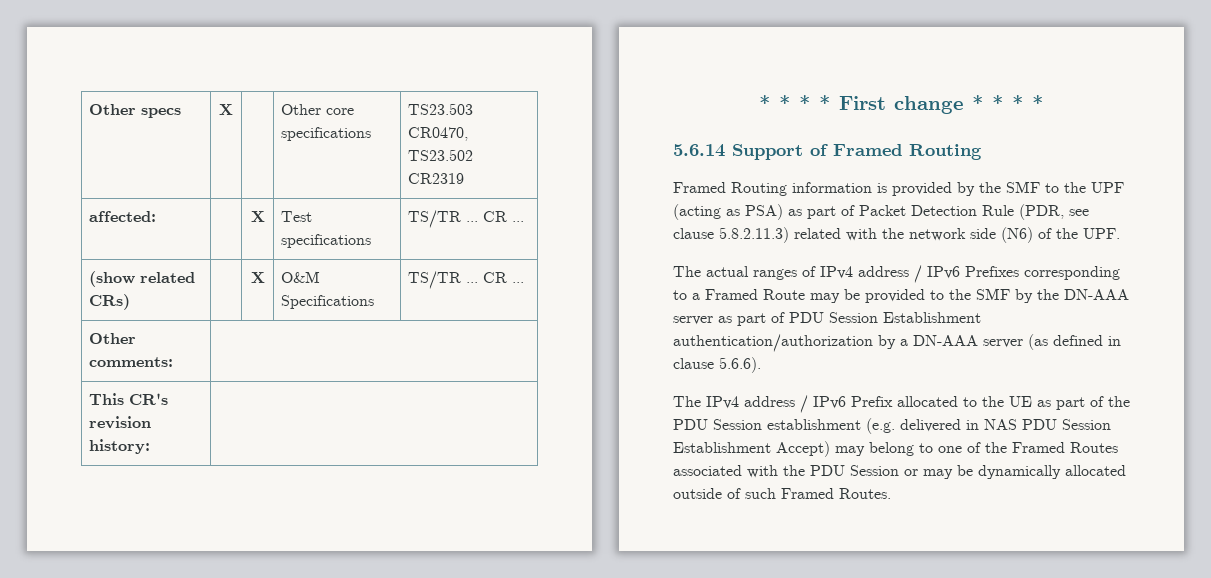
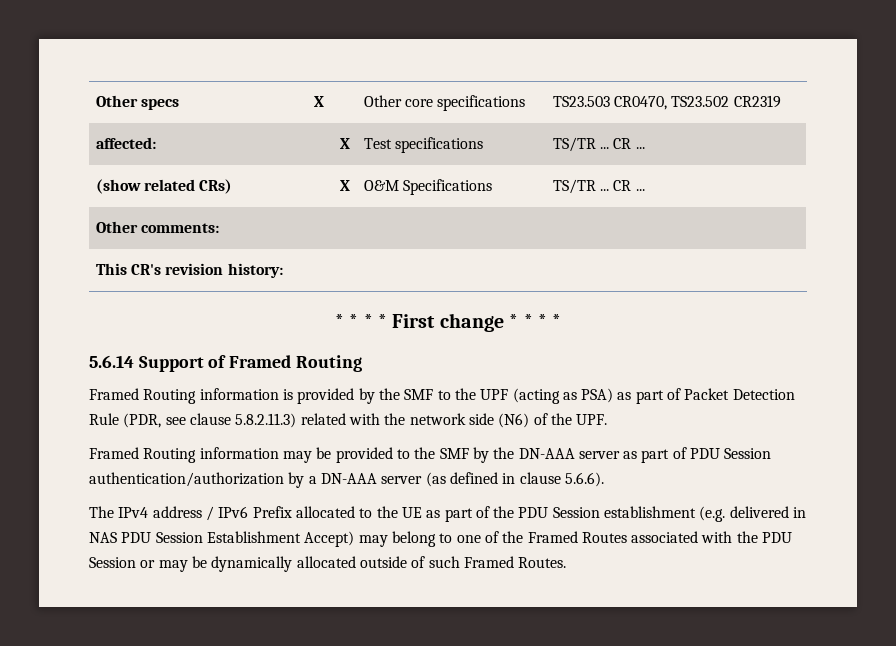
[673,265,1120,283] [673,289,805,300] The actual ranges of IPv4 address / IPv6 Prefixes corresponding to a Framed Route -> [89,447,279,463] Framed Routing information
[883,312,981,323] Establishment -> (772, 453) none

